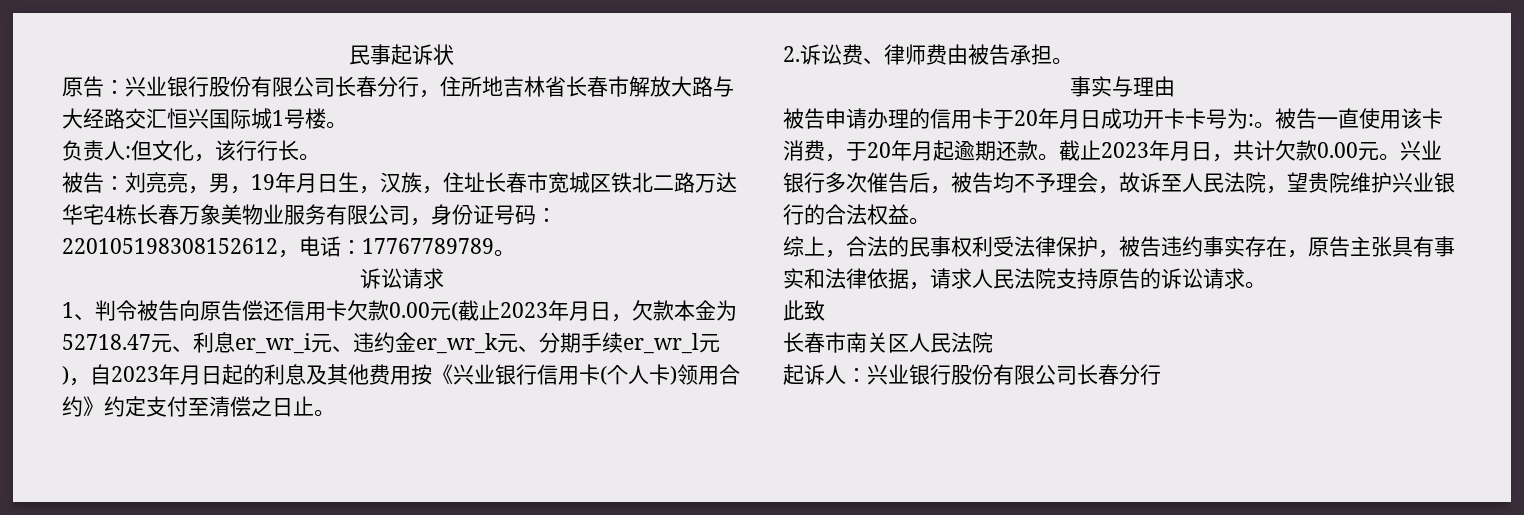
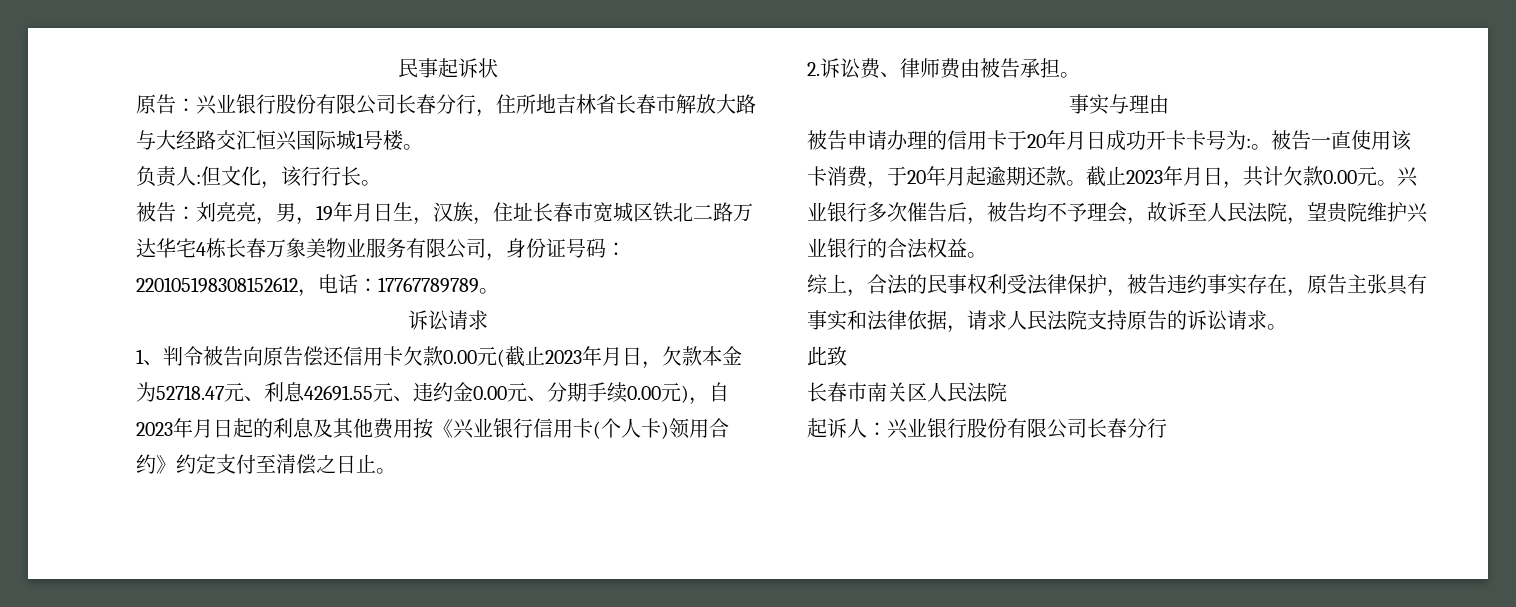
[235,333,311,354] er_wr_i -> [304,385,373,401] 42691.55
[416,333,498,354] er_wr_k -> [473,386,507,400] 0.00
[623,333,699,354] er_wr_l -> [627,386,661,400] 0.00

